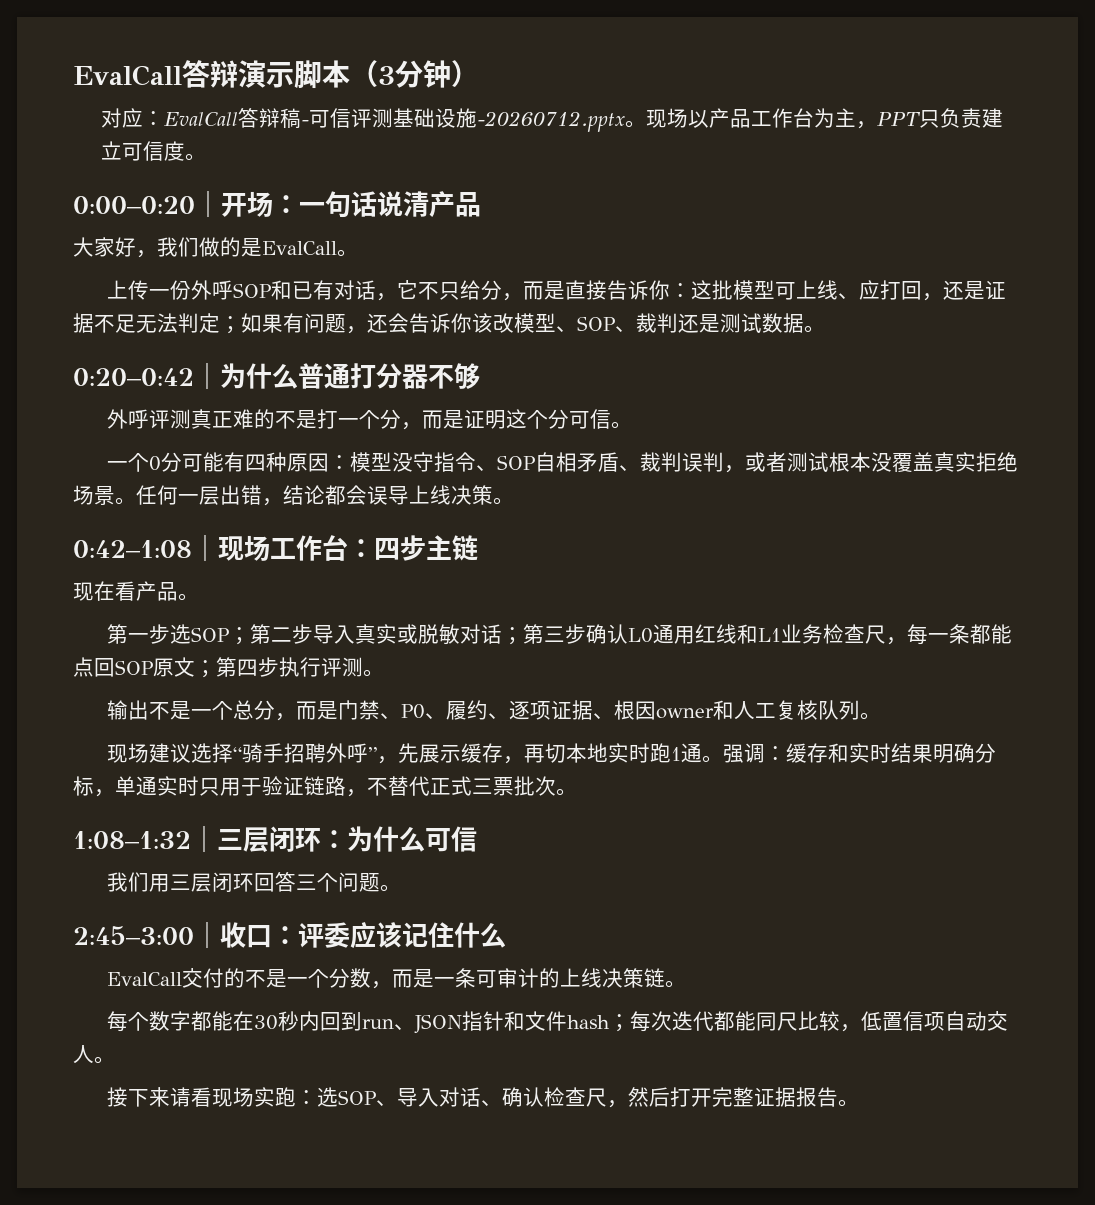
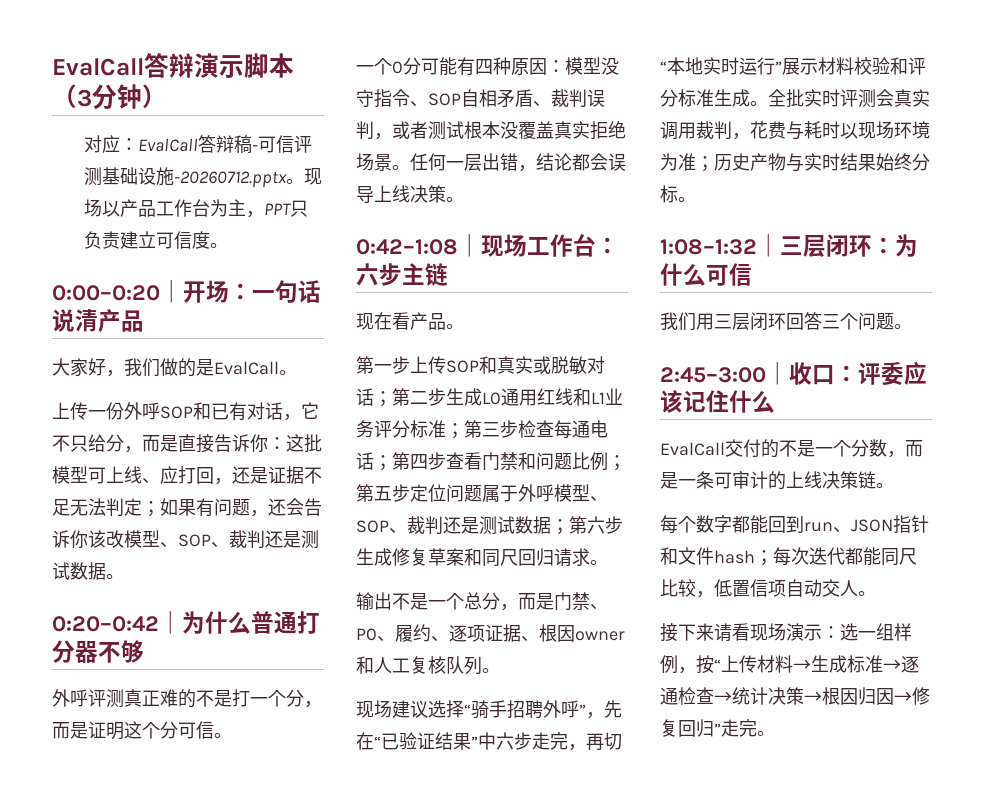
[374,537,400,560] 四 -> [356,263,379,286] 六
[170,624,356,645] 选SOP；第二步导入 -> [410,356,497,374] 上传SOP和
[544,624,629,644] 三步确认 -> [410,388,482,406] 二步生成
[823,624,1013,645] [73,657,363,678] 检查尺，每一条都能点回SOP原文；第四步执行评测 -> [374,420,608,439] [356,452,626,471] [356,484,608,502] [356,516,623,535] [356,548,590,567] 评分标准；第三步检查每通电话；第四步查看门禁和问题比例；第五步定位问题属于外呼模型、SOP、裁判还是测试数据；第六步生成修复草案和同尺回归请求
[419,743,997,764] [73,776,556,797] 展示缓存，再切本地实时跑1通。强调：缓存和实时结果明确分标，单通实时只用于验证链路，不替代正式三票批次 -> [356,732,622,751] [660,57,926,75] [660,89,930,108] [660,121,930,140] [660,153,930,172] [660,185,678,203] 在“已验证结果”中六步走完，再切“本地实时运行”展示材料校验和评分标准生成。全批实时评测会真实调用裁判，花费与耗时以现场环境为准；历史产物与实时结果始终分标
[233,1011,321,1031] 在30秒内 -> (768, 524) none
[254,1087,839,1108] 实跑：选SOP、导入对话、确认检查尺，然后打开完整证据报告 -> [786,623,912,641] [660,655,919,674] [660,687,930,705] [660,719,757,737] 演示：选一组样例，按“上传材料→生成标准→逐通检查→统计决策→根因归因→修复回归”走完

